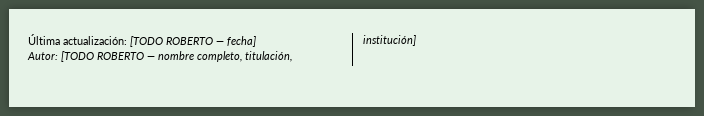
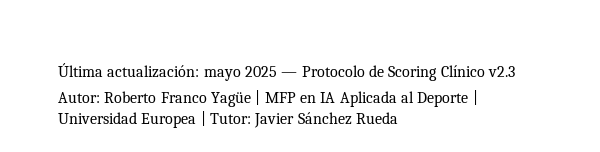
[130,36,256,47] [27,51,292,62] [363,35,416,46] [TODO ROBERTO — fecha] // Autor: [TODO ROBERTO — nombre completo, titulación, institución] -> [203,65,515,81] [58,90,478,107] [58,111,398,128] mayo 2025 — Protocolo de Scoring Clínico v2.3 // Autor: Roberto Franco Yagüe | MFP en IA Aplicada al Deporte | Universidad Europea | Tutor: Javier Sánchez Rueda

